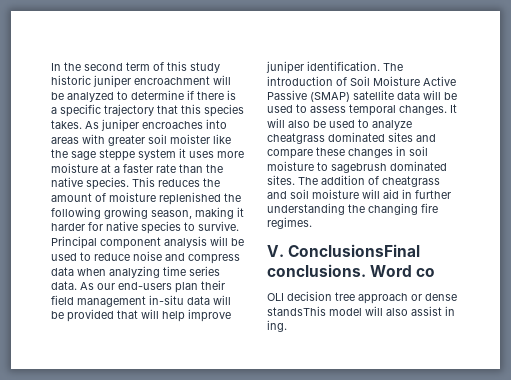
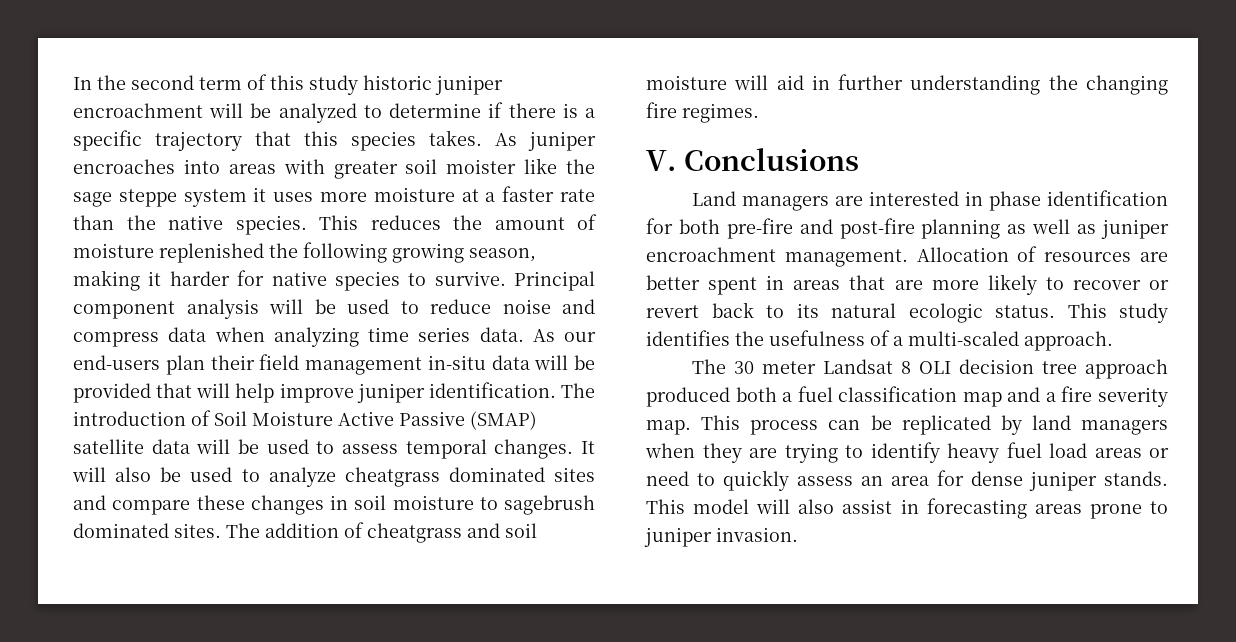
[288,244,421,257] [267,264,436,277] [267,291,457,304] [267,306,326,316] ConclusionsFinal conclusions. Word co // OLI decision tree approach or dense standsThis -> [683,148,859,171] [691,190,1168,211] [646,218,1169,239] [646,246,1168,267] [646,274,1169,295] [646,302,1168,323] [646,330,1113,351] [691,359,1168,379] [646,386,1168,407] [646,415,1168,435] [645,442,1169,463] [646,470,1168,491] [646,499,685,514] Conclusions // Land managers are interested in phase identification for both pre-fire and post-fire planning as well as juniper encroachment management. Allocation of resources are better spent in areas that are more likely to recover or revert back to its natural ecologic status. This study identifies the usefulness of a multi-scaled approach. // The 30 meter Landsat 8 OLI decision tree approach produced both a fuel classification map and a fire severity map. This process can be replicated by land managers when they are trying to identify heavy fuel load areas or need to quickly assess an area for dense juniper stands. This
[267,320,287,332] ing. -> [926,498,1168,519] [644,527,798,547] forecasting areas prone to juniper invasion.

